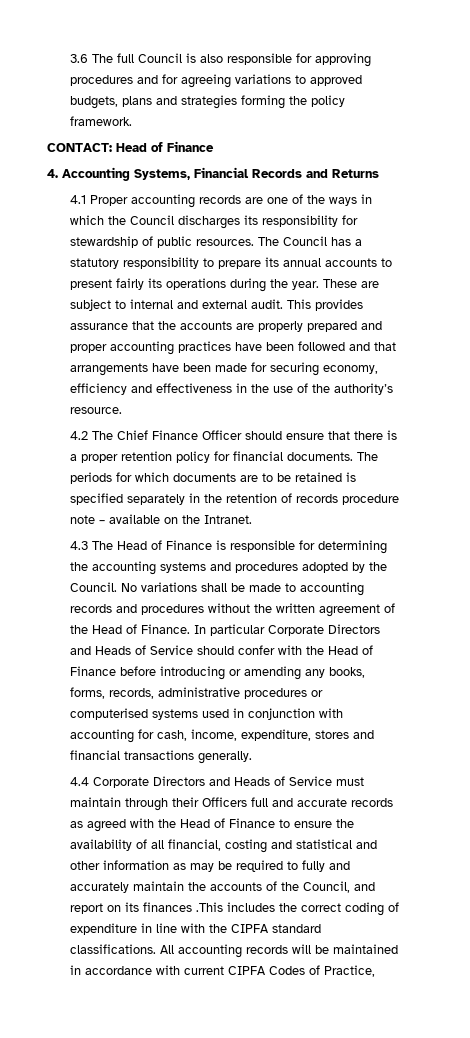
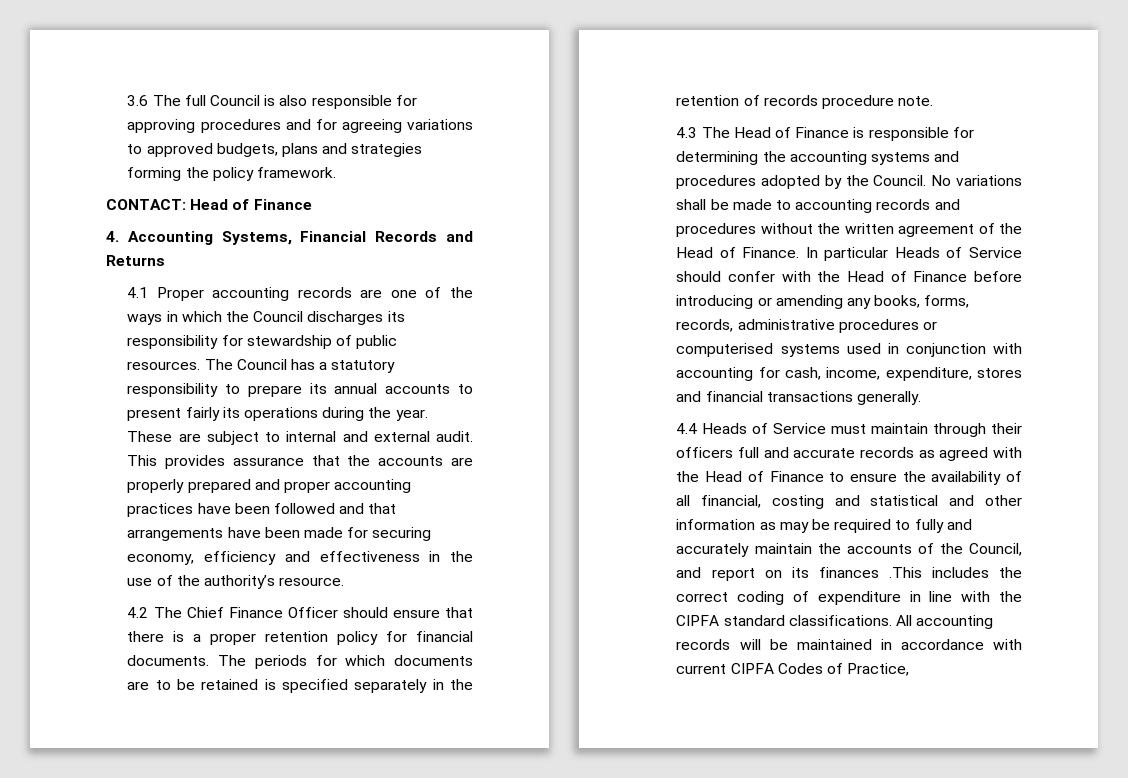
[69,514,252,524] note – available on the Intranet. -> [898,96,934,106] note.
[267,624,380,636] [69,646,91,655] Corporate Directors and -> (889, 254) none
[92,776,230,788] Corporate Directors and -> (698, 428) none
[201,797,247,807] Officers -> [676,447,734,458] officers

